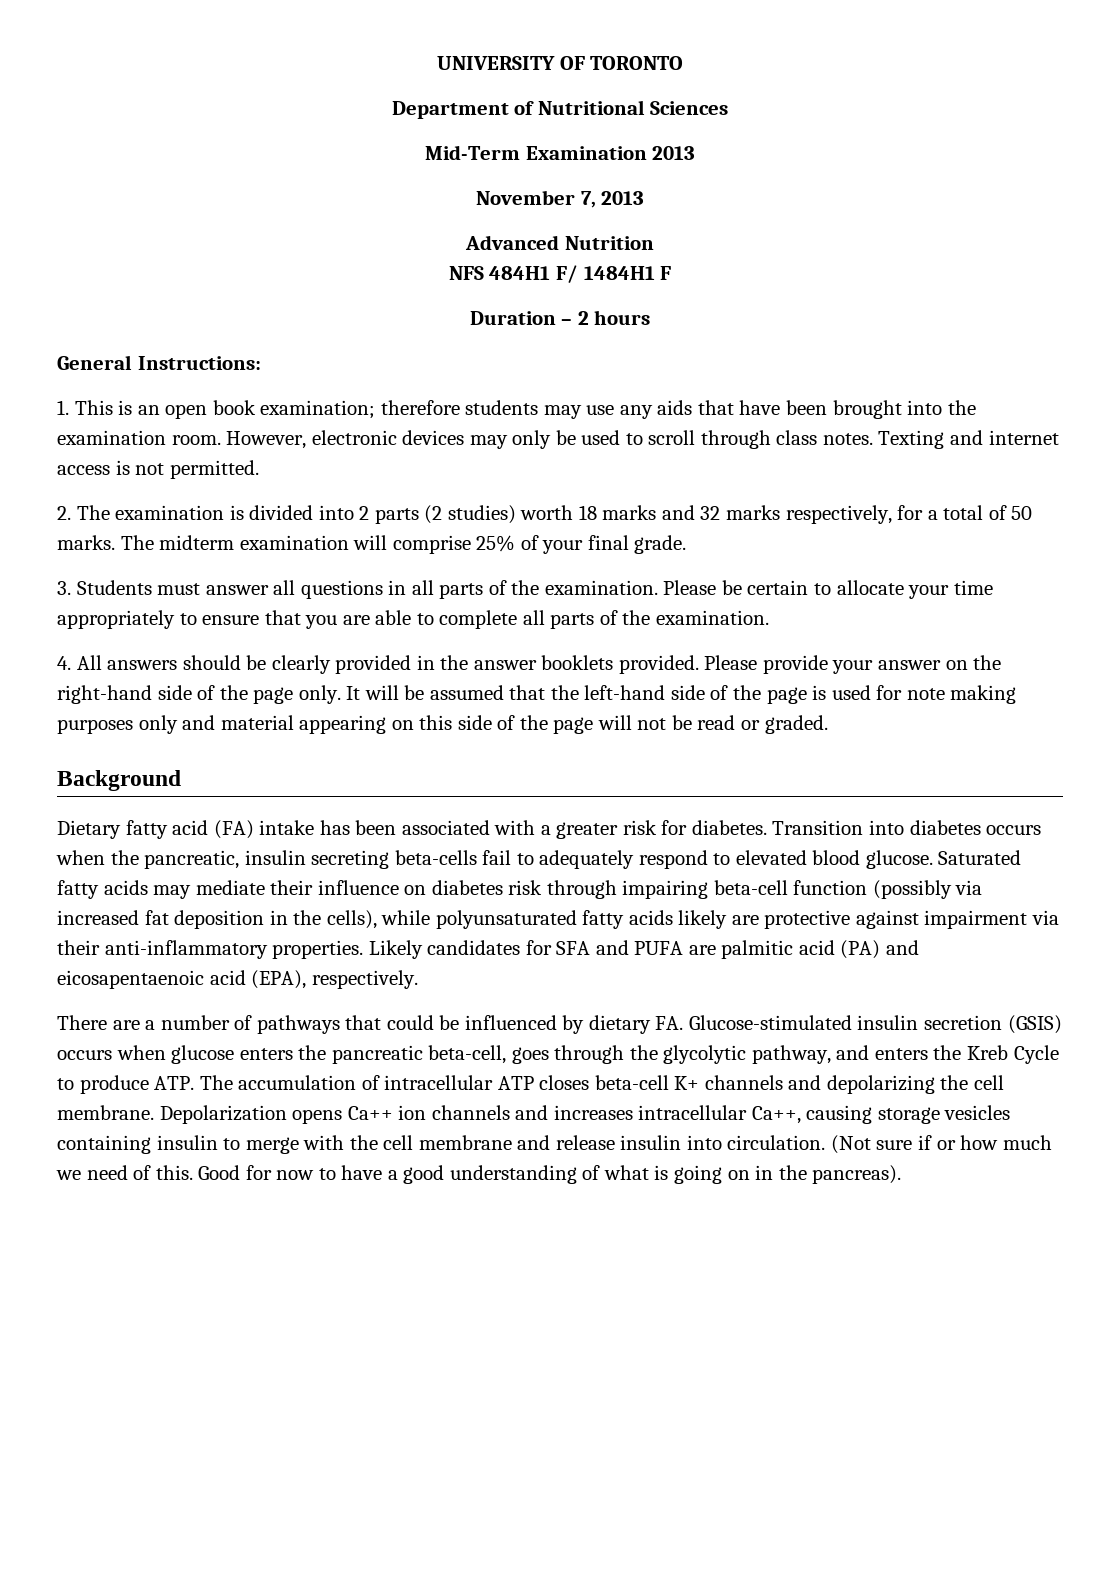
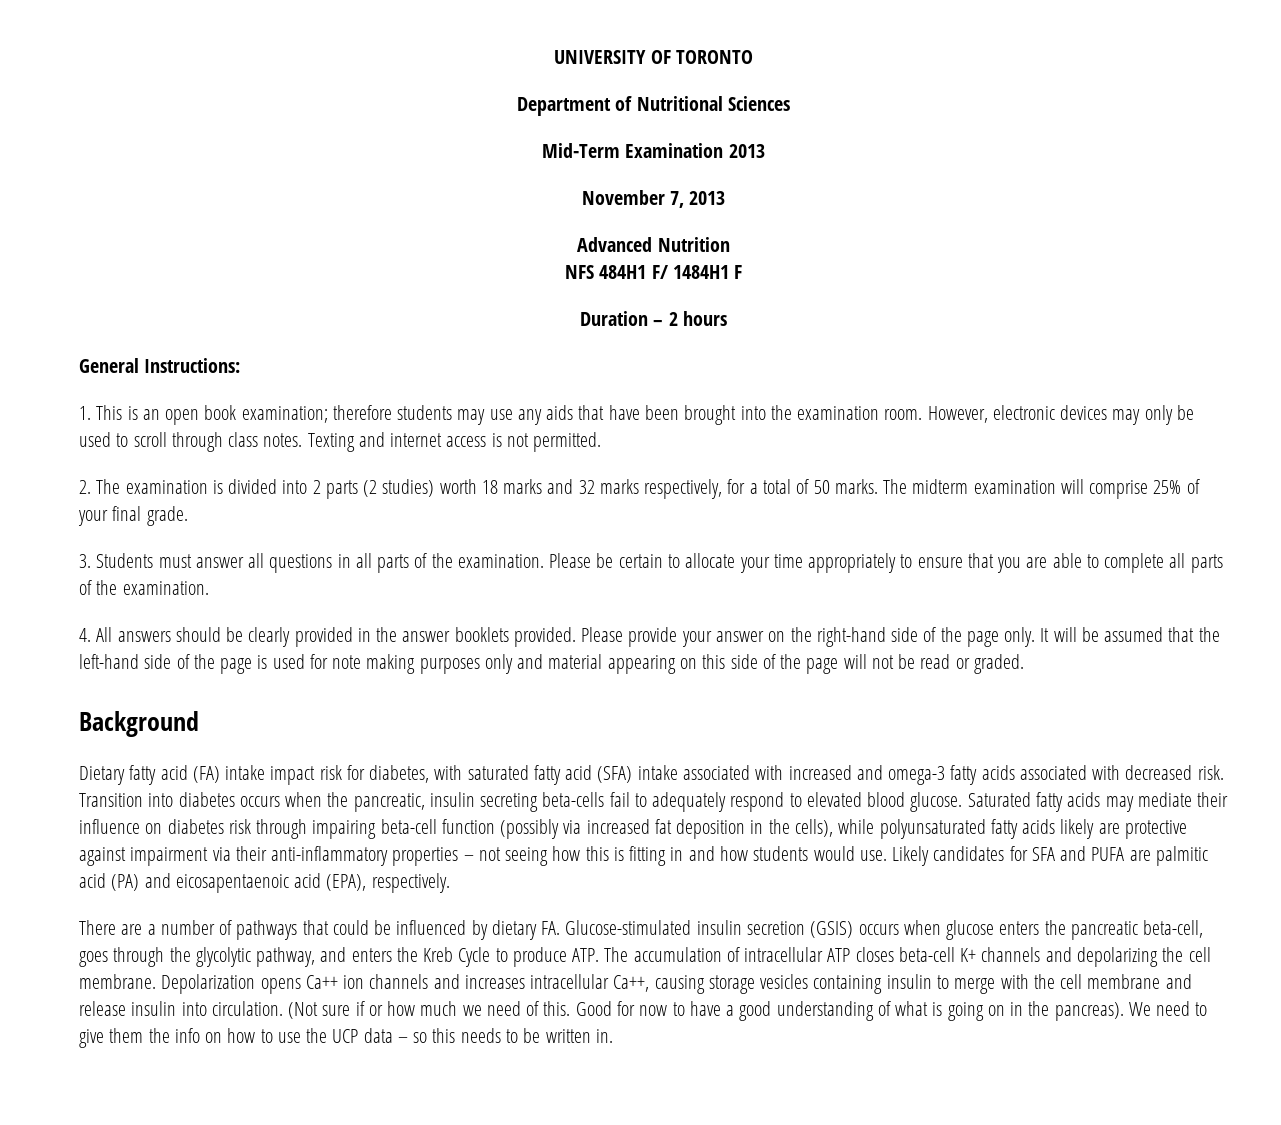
[319,820,767,839] has been associated with a greater risk for diabetes. -> [270,765,1224,785] impact risk for diabetes, with saturated fatty acid (SFA) intake associated with increased and omega-3 fatty acids associated with decreased risk.
[272,940,364,959] properties. -> [392,846,887,866] properties – not seeing how this is fitting in and how students would use.
(902, 1174) none -> [1128,1001,1208,1016] [79,1028,613,1048] We need to give them the info on how to use the UCP data – so this needs to be written in.

